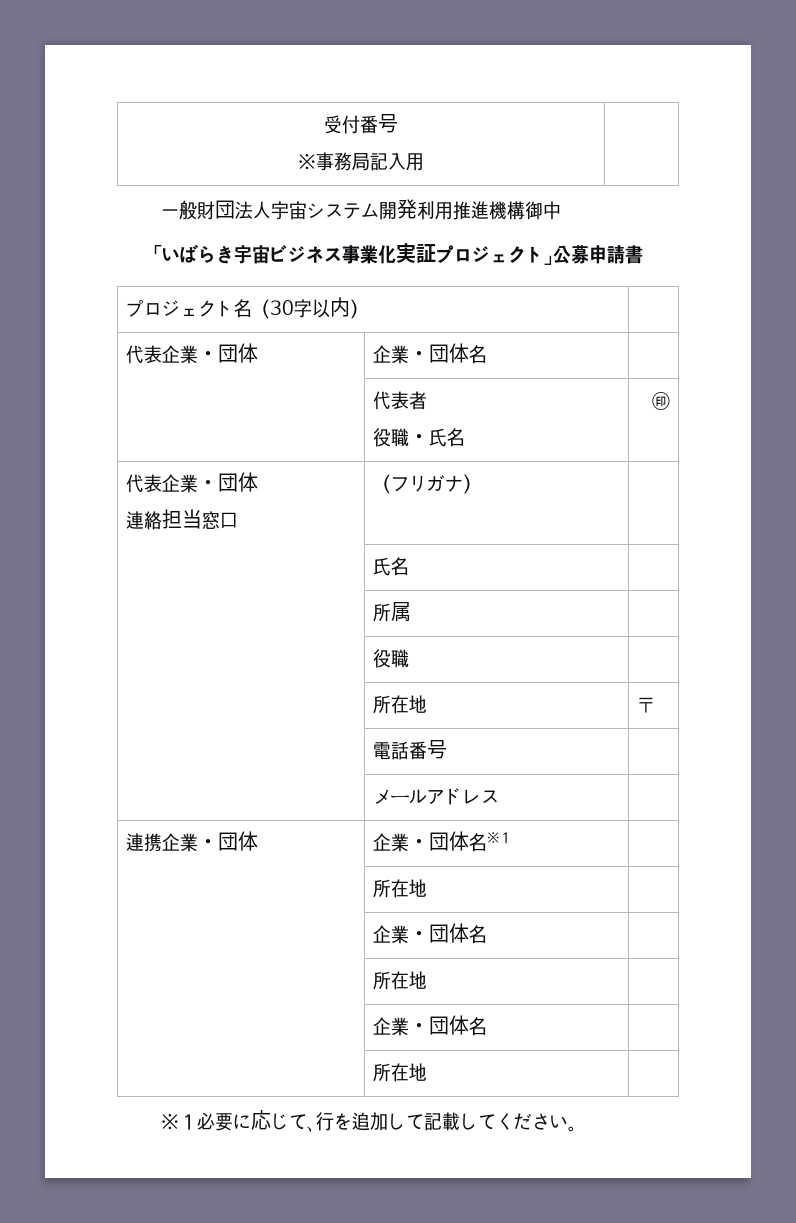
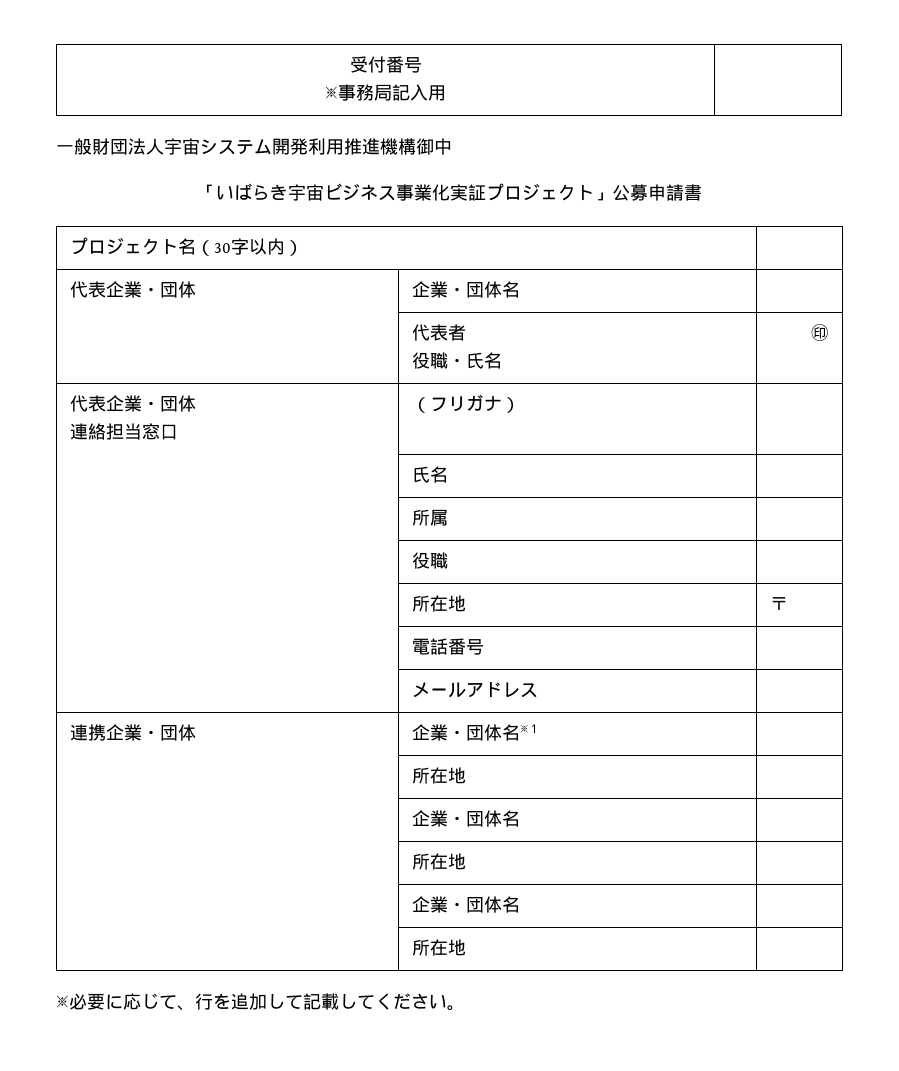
[179,1114,198,1130] １ -> (69, 1001) none

